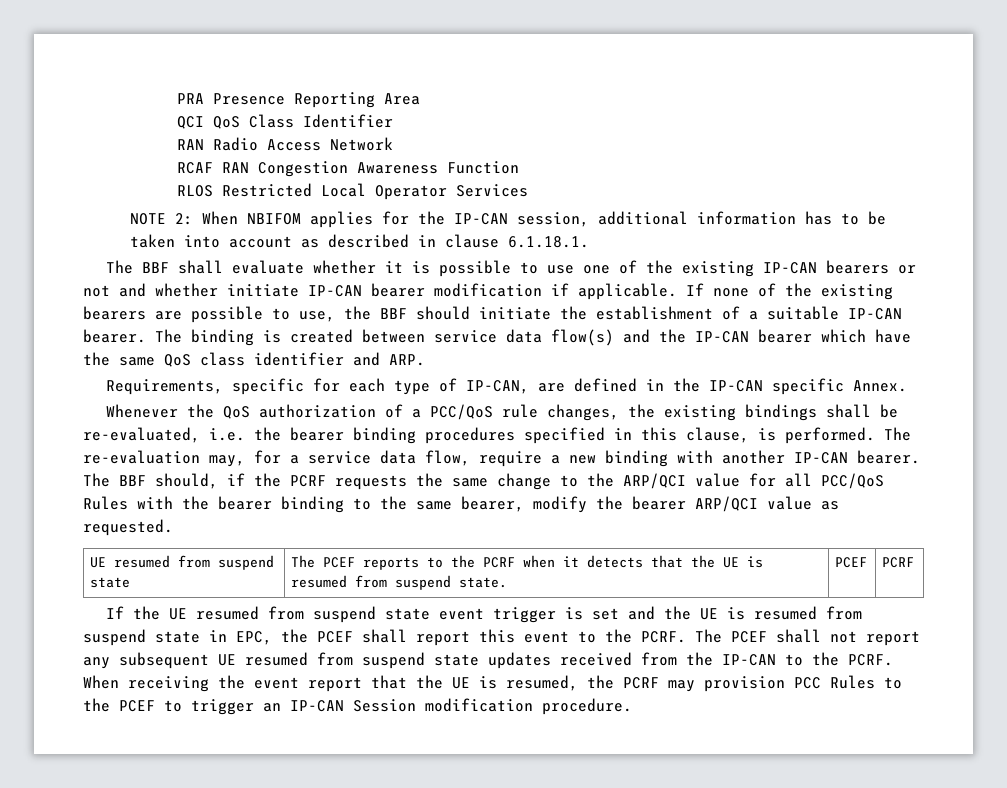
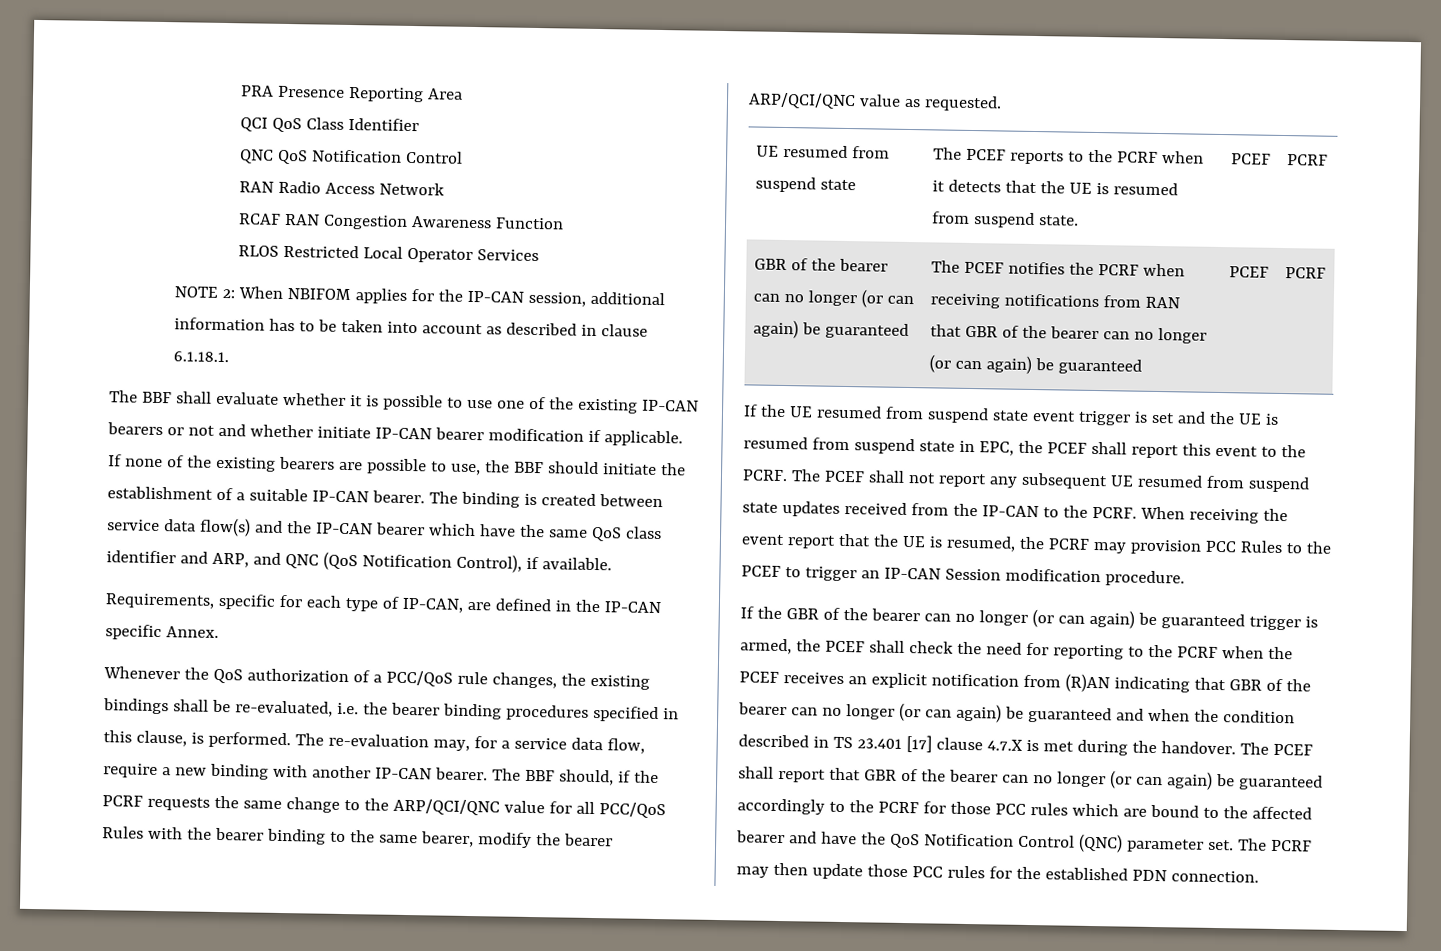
(394, 121) none -> [239,149,464,165] // QNC QoS Notification Control
[389,354,425,366] ARP. -> [211,551,612,573] ARP, and QNC (QoS Notification Control), if available.
[623,473,686,489] ARP/QCI -> [392,798,500,816] ARP/QCI/QNC
[695,496,758,512] ARP/QCI -> [748,92,856,110] ARP/QCI/QNC
(915, 562) none -> [754,258,888,272] [753,289,914,308] [753,319,909,339] [931,260,1185,277] [930,293,1180,309] [930,324,1207,344] [929,354,1142,375] [1229,266,1270,278] [1285,267,1327,279] // GBR of the bearer can no longer (or can again) be guaranteed | The PCEF notifies the PCRF when receiving notifications from RAN that GBR of the bearer can no longer (or can again) be guaranteed | PCEF | PCRF
(632, 706) none -> [740,606,1318,631] [740,638,1293,660] [739,671,1311,693] [738,702,1295,724] [738,734,1313,756] [738,766,1323,791] [737,798,1312,820] [736,830,1312,853] [736,862,1259,883] // If the GBR of the bearer can no longer (or can again) be guaranteed trigger is armed, the PCEF shall check the need for reporting to the PCRF when the PCEF receives an explicit notification from (R)AN indicating that GBR of the bearer can no longer (or can again) be guaranteed and when the condition described in TS 23.401 [17] clause 4.7.X is met during the handover. The PCEF shall report that GBR of the bearer can no longer (or can again) be guaranteed accordingly to the PCRF for those PCC rules which are bound to the affected bearer and have the QoS Notification Control (QNC) parameter set. The PCRF may then update those PCC rules for the established PDN connection.

